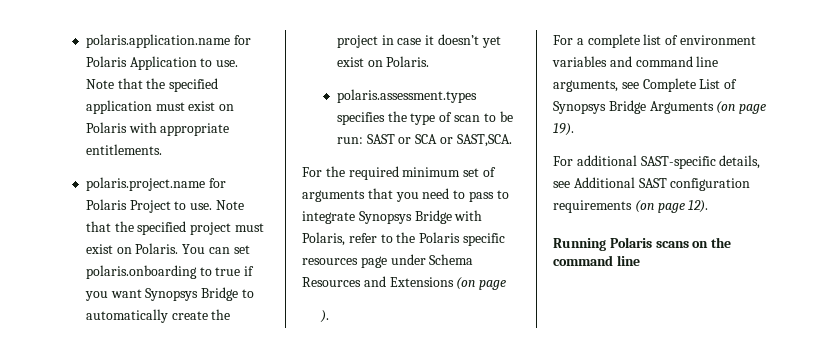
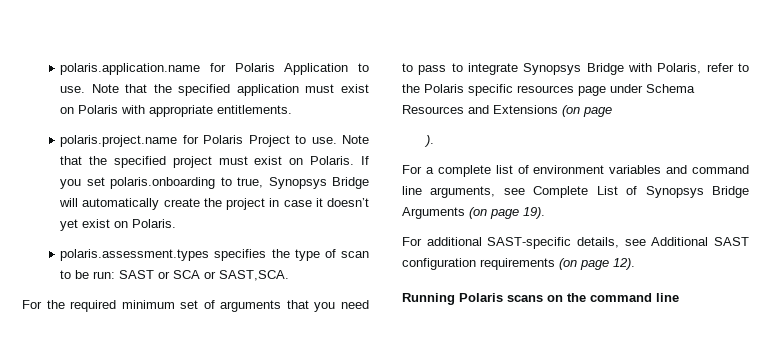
[182,244,230,254] You can -> [361,156,369,165] [60,179,82,189] If you
[215,266,255,276] [84,287,254,301] true if you want Synopsys Bridge to -> [237,177,369,189] [59,198,79,207] true, Synopsys Bridge will

